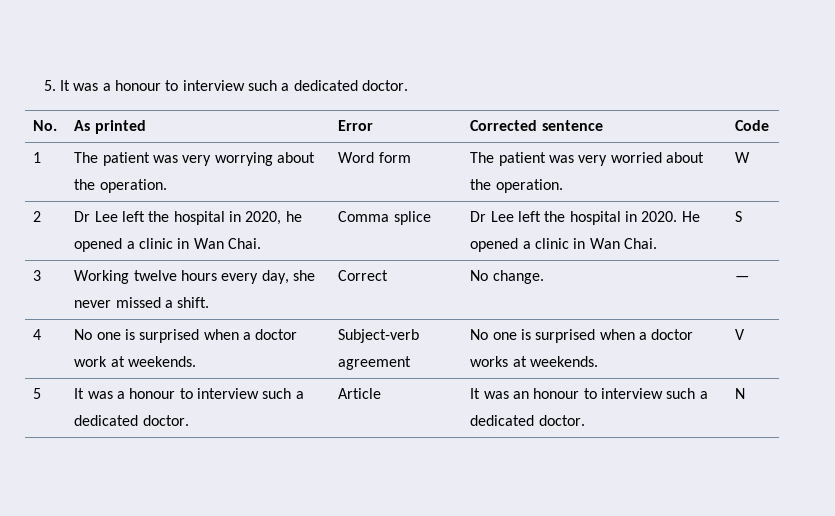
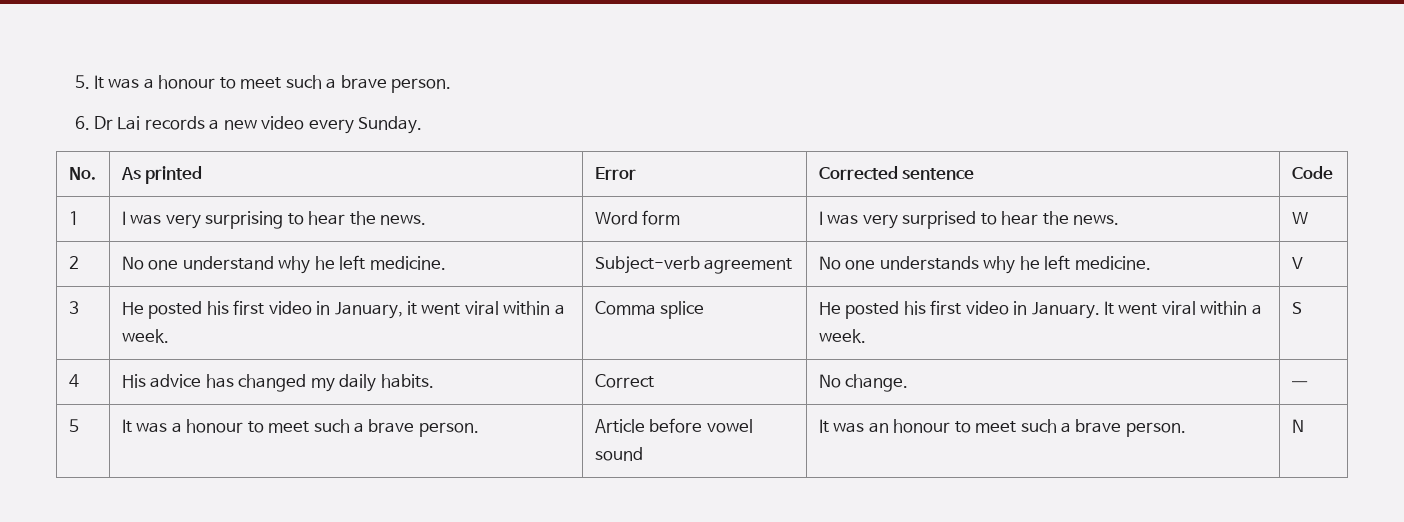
[182,80,408,91] interview such a dedicated doctor. -> [240,75,452,93] [74,116,423,134] meet such a brave person. // 6. Dr Lai records a new video every Sunday.
[74,152,315,166] [74,179,167,193] [338,152,411,163] [470,152,704,166] [470,179,563,193] [735,152,751,163] [33,211,42,222] [74,211,302,225] [74,238,261,252] [338,211,431,225] [470,211,700,225] [470,238,657,252] [735,211,743,222] [33,270,42,281] [74,270,315,284] [74,297,210,308] [338,270,389,281] [470,270,544,284] [735,276,750,281] [33,329,42,340] [74,329,298,343] [74,356,196,367] [338,329,420,343] [338,356,412,370] [470,329,694,343] [470,356,598,367] [735,329,746,340] The patient was very worrying about the operation. | Word form | The patient was very worried about the operation. | W // 2 | Dr Lee left the hospital in 2020, he opened a clinic in Wan Chai. | Comma splice | Dr Lee left the hospital in 2020. He opened a clinic in Wan Chai. | S // 3 | Working twelve hours every day, she never missed a shift. | Correct | No change. | — // 4 | No one is surprised when a doctor work at weekends. | Subject-verb agreement | No one is surprised when a doctor works at weekends. | V -> [121,211,426,229] [594,210,681,225] [818,211,1119,229] [1291,212,1308,224] [68,256,79,269] [121,255,446,274] [594,256,793,274] [818,255,1151,274] [1291,257,1303,269] [68,301,79,314] [121,300,565,319] [121,329,169,343] [594,301,705,319] [818,300,1262,319] [818,329,866,343] [1291,302,1302,314] [68,374,79,387] [121,374,434,392] [594,374,654,388] [818,374,909,392] [1291,381,1308,387] I was very surprising to hear the news. | Word form | I was very surprised to hear the news. | W // 2 | No one understand why he left medicine. | Subject-verb agreement | No one understands why he left medicine. | V // 3 | He posted his first video in January, it went viral within a week. | Comma splice | He posted his first video in January. It went viral within a week. | S // 4 | His advice has changed my daily habits. | Correct | No change. | —
[196,388,304,399] [74,415,189,426] interview such a dedicated doctor. -> [268,419,479,437] meet such a brave person.
(382, 393) none -> [649,418,753,433] [594,447,643,461] before vowel sound
[600,388,708,399] [470,415,585,426] interview such a dedicated doctor. -> [975,419,1186,437] meet such a brave person.

